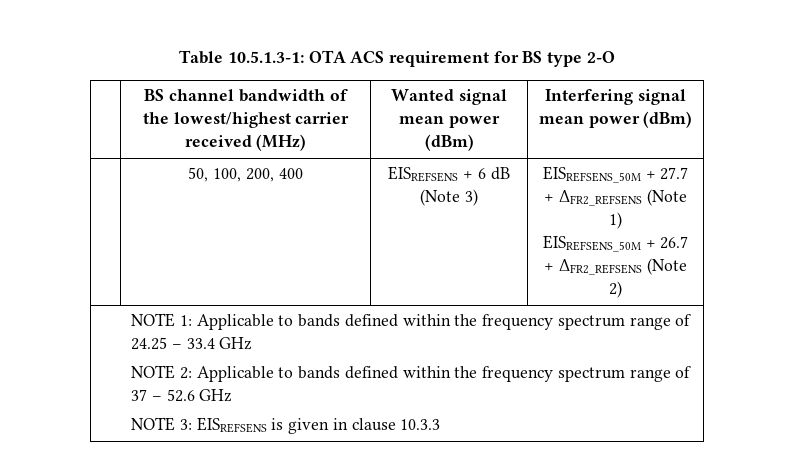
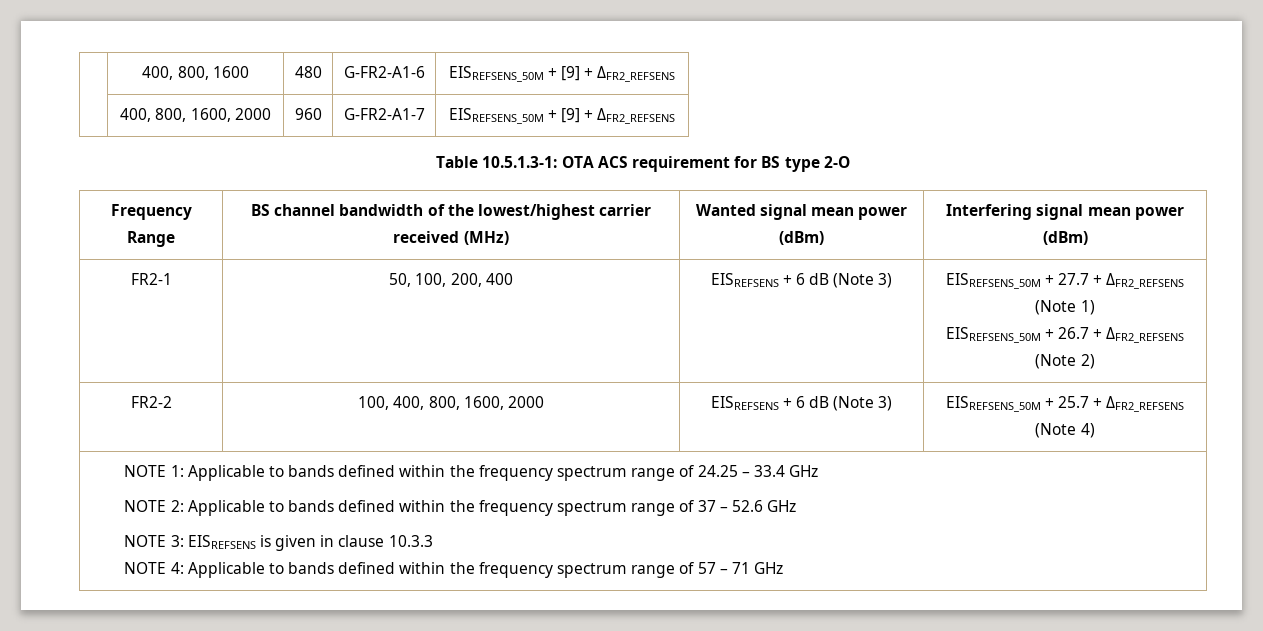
(179, 57) none -> [142,66,249,80] [294,66,322,78] [343,66,425,78] [448,66,676,82] [120,108,271,122] [294,108,322,120] [343,108,425,120] [448,108,676,124] | 400, 800, 1600 | 480 | G-FR2-A1-6 | EISREFSENS_50M + [9] + ΔFR2_REFSENS // | 400, 800, 1600, 2000 | 960 | G-FR2-A1-7 | EISREFSENS_50M + [9] + ΔFR2_REFSENS //
(615, 57) none -> [110,204,192,220] [127,231,175,247] Frequency Range
(693, 119) none -> [130,273,172,285] FR2-1
(622, 289) none -> [130,396,172,408] [358,396,544,410] [710,396,893,411] [945,396,1185,412] [1035,423,1095,438] // FR2-2 | 100, 400, 800, 1600, 2000 | EISREFSENS + 6 dB (Note 3) | EISREFSENS_50M + 25.7 + ΔFR2_REFSENS (Note 4)
(441, 424) none -> [124,562,784,578] // NOTE 4: Applicable to bands defined within the frequency spectrum range of 57 – 71 GHz

